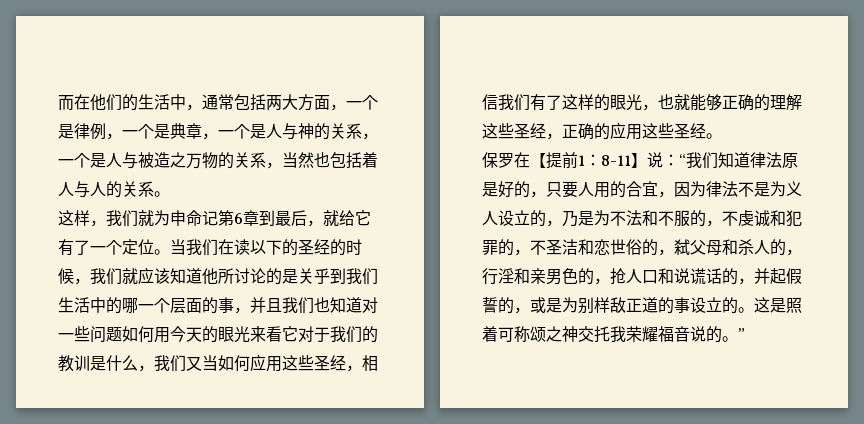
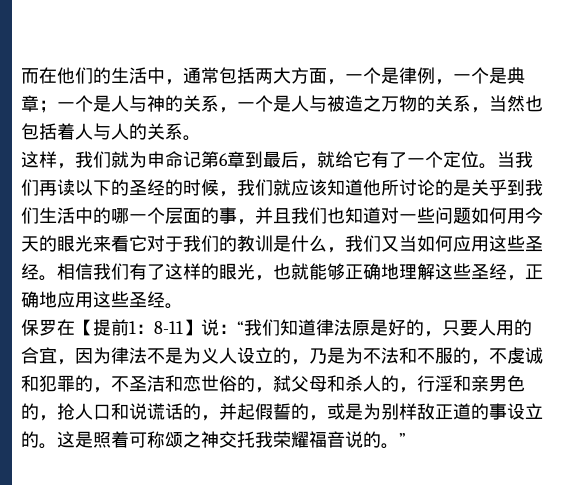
[202,133,218,140] ， -> [39,100,57,113] ；
[218,239,234,255] 在 -> [39,180,57,196] 再
[346,365,362,372] ， -> [39,275,57,281] 。
[754,94,770,111] 的 -> [381,263,399,280] 地
[594,123,610,140] 的 -> [39,291,57,308] 地

